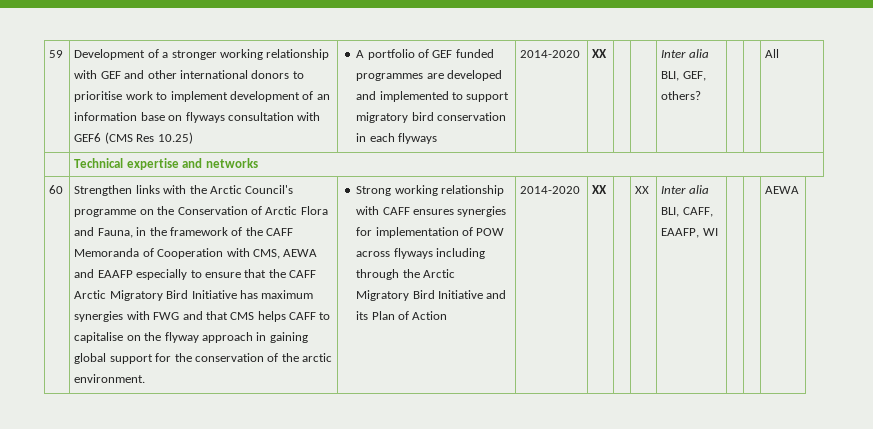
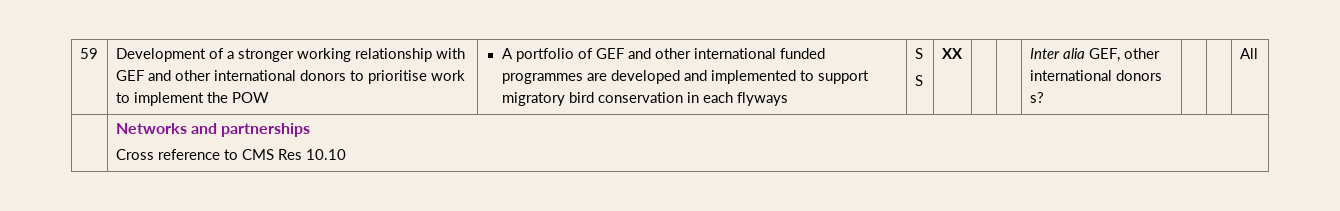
[229,91,330,102] [74,112,321,123] [74,132,193,144] development of an information base on flyways consultation with GEF6 (CMS Res 10.25) -> [206,92,269,103] the POW
(453, 54) none -> [627,48,776,59] and other international
[520,50,581,58] 2014-2020 -> [914,48,923,59] [914,75,923,86] S // S
[661,71,706,81] [661,91,702,100] [765,49,780,58] [74,158,258,170] [49,185,64,194] [74,185,294,196] [74,206,328,217] [74,227,294,238] [74,248,318,259] [74,269,317,280] [74,290,314,301] [74,311,331,322] [74,332,308,343] [74,353,333,364] [74,374,146,383] [356,185,504,196] [356,206,507,217] [356,227,505,238] [356,248,485,259] [356,269,455,280] [356,290,507,301] [356,311,448,320] [520,186,581,194] [592,185,608,194] [635,186,650,194] [661,185,709,194] [661,207,713,217] [661,228,718,238] [765,186,800,194] BLI, GEF, others? | | | All // | Technical expertise and networks // 60 | Strengthen links with the Arctic Council's programme on the Conservation of Arctic Flora and Fauna, in the framework of the CAFF Memoranda of Cooperation with CMS, AEWA and EAAFP especially to ensure that the CAFF Arctic Migratory Bird Initiative has maximum synergies with FWG and that CMS helps CAFF to capitalise on the flyway approach in gaining global support for the conservation of the arctic environment. | Strong working relationship with CAFF ensures synergies for implementation of POW across flyways including through the Arctic Migratory Bird Initiative and its Plan of Action | 2014-2020 | XX | | XX | Inter alia BLI, CAFF, EAAFP, WI | | | AEWA -> [1088,48,1160,62] [1029,70,1162,81] [1029,92,1044,103] [1239,48,1258,59] [115,123,311,137] [115,149,346,160] GEF, other international donors s? | | | All // | Networks and partnerships // Cross reference to CMS Res 10.10

